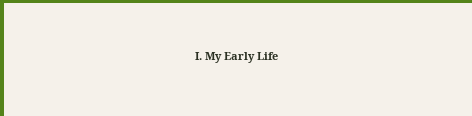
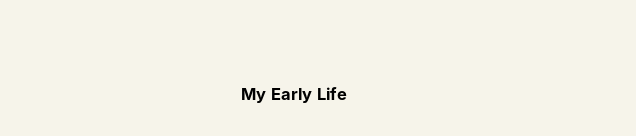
[194,52,202,60] I. -> (241, 95) none

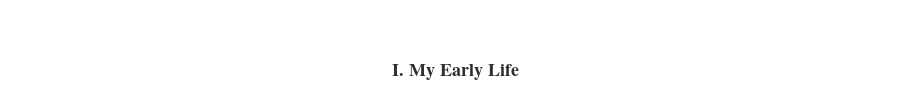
(241, 95) none -> [392,64,404,76] I.

